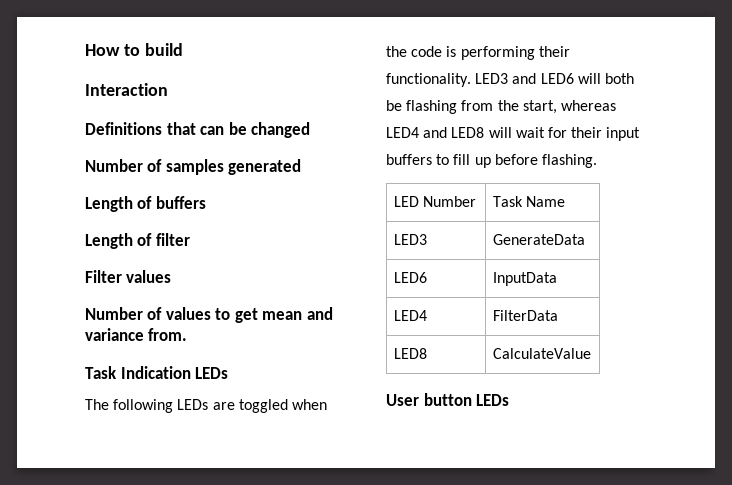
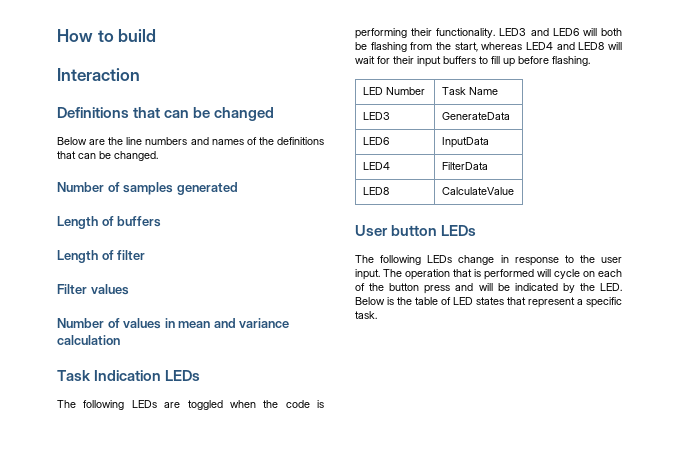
(311, 130) none -> [57,137,324,145] [57,151,158,161] // Below are the line numbers and names of the definitions that can be changed.
[215,308,258,323] to get -> [164,318,175,328] in
[148,328,188,341] from. -> [57,335,120,345] calculation
(510, 400) none -> [355,255,622,266] [355,269,622,280] [355,283,622,294] [355,297,622,308] [355,311,377,319] // The following LEDs change in response to the user input. The operation that is performed will cycle on each of the button press and will be indicated by the LED. Below is the table of LED states that represent a specific task.

